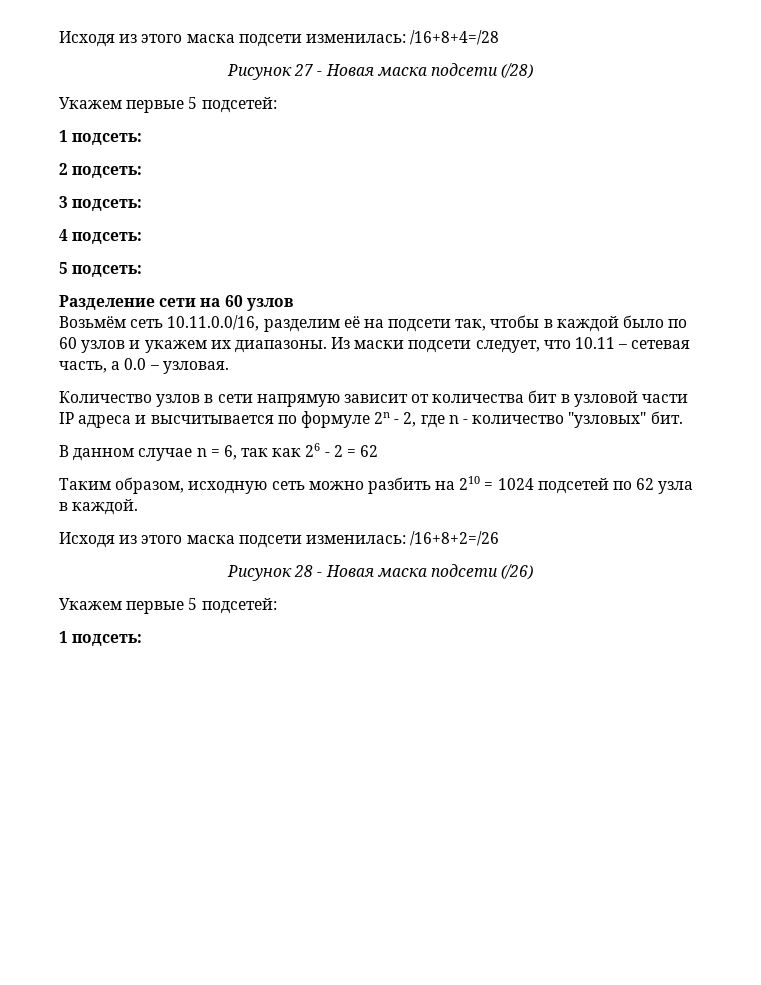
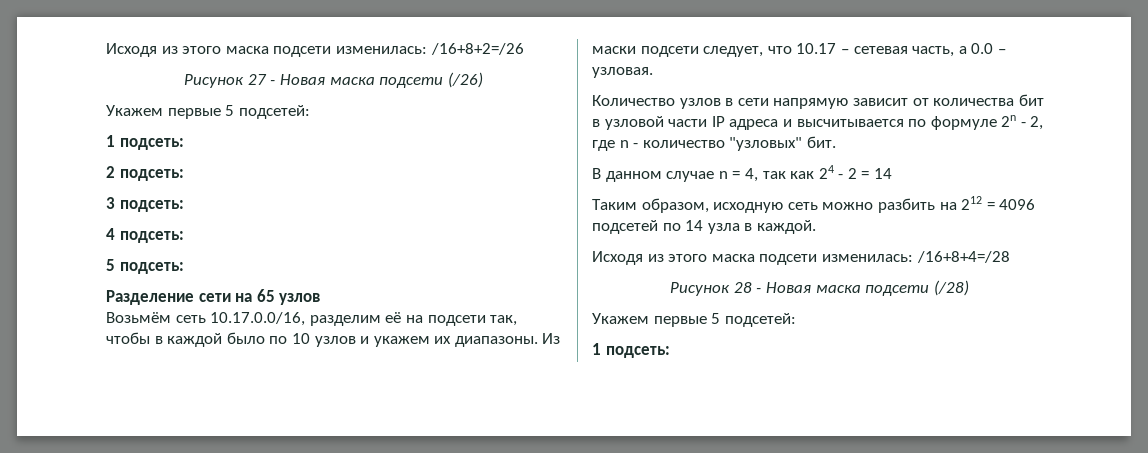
[59,30,500,47] Исходя из этого маска подсети изменилась: /16+8+4=/28 -> [106,43,524,57] Исходя из этого маска подсети изменилась: /16+8+2=/26
[501,63,534,79] (/28) -> [447,72,483,88] (/26)
[224,295,243,307] 60 -> [256,289,275,302] 65
[167,315,260,331] 10.11.0.0/16, -> [210,312,306,326] 10.17.0.0/16,
[59,337,77,349] 60 -> [291,333,310,344] 10
[575,337,616,349] 10.11 -> [796,43,837,54] 10.17
[223,445,237,460] 6, -> [744,168,758,182] 4,
[305,443,321,457] 26 -> [818,165,834,179] 24
[360,445,379,457] 62 -> [874,168,893,179] 14
[459,476,534,490] 210 = 1024 -> [961,196,1036,210] 212 = 4096
[636,478,655,490] 62 -> [685,220,704,231] 14
[410,531,500,546] /16+8+2=/26 -> [916,251,1010,263] /16+8+4=/28
[501,564,534,580] (/26) -> [933,280,969,296] (/28)

